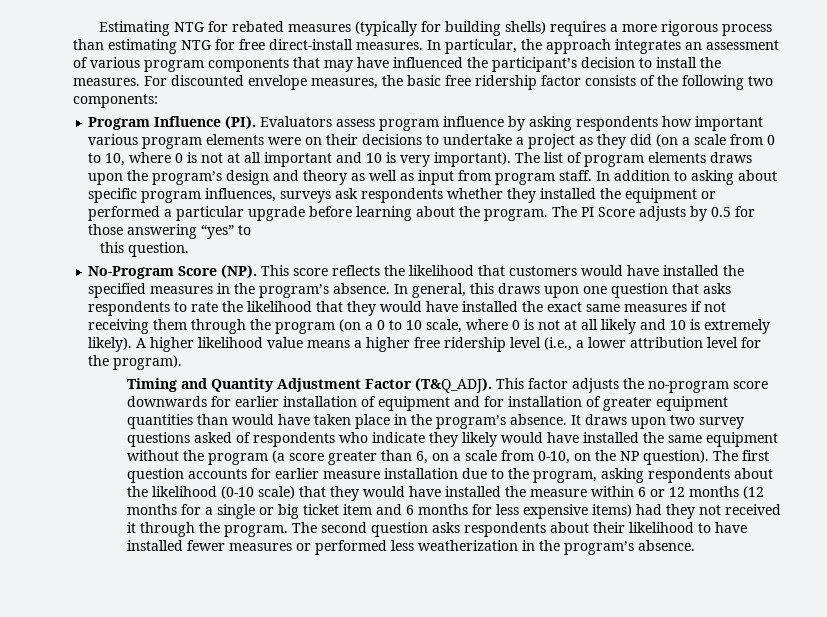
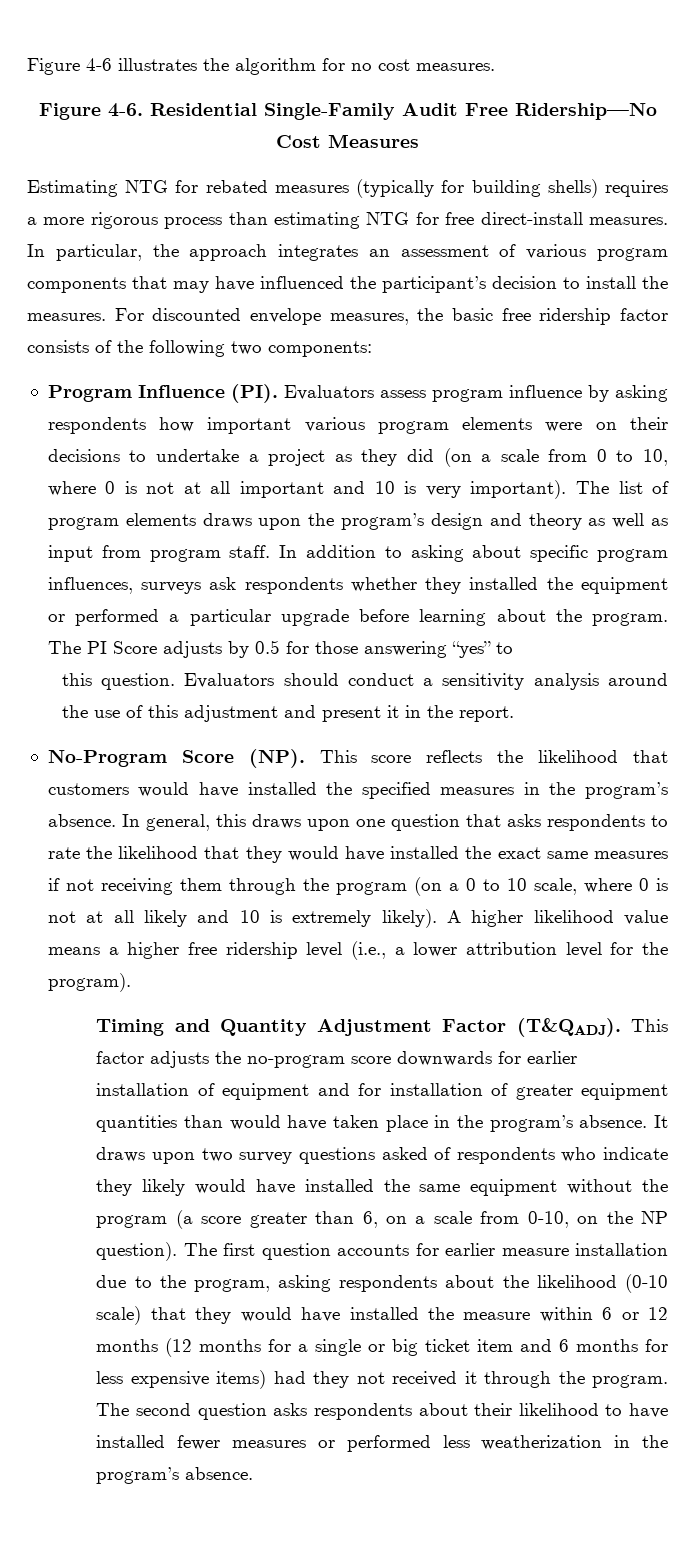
(99, 28) none -> [27,58,495,75] [38,103,657,120] [276,134,419,148] Figure 4-6 illustrates the algorithm for no cost measures. // Figure 4-6. Residential Single-Family Audit Free Ridership—No Cost Measures //
(190, 249) none -> [184,673,668,690] [61,705,514,722] Evaluators should conduct a sensitivity analysis around the use of this adjustment and present it in the report.
[415,378,493,393] (T&Q_ADJ). -> [516,1018,621,1037] (T&QADJ).

